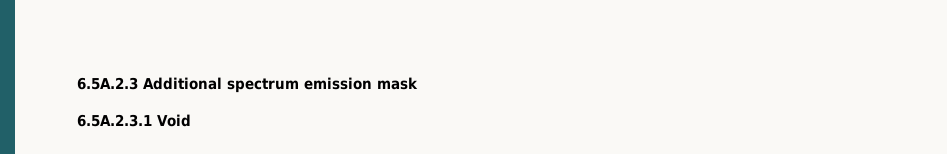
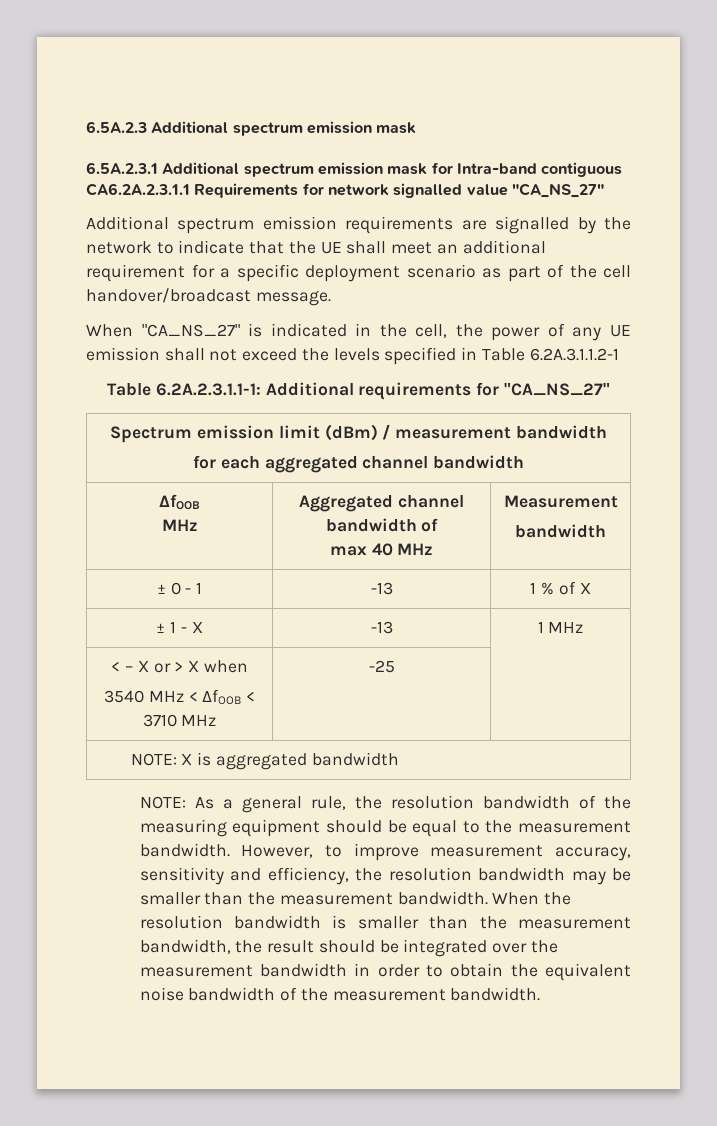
[157,114,191,127] Void -> [162,162,623,177] [86,183,604,198] [86,216,632,234] [86,240,546,254] [86,264,631,282] [86,288,331,306] [86,323,631,341] [86,347,619,365] [107,382,610,400] [110,424,607,443] [193,455,524,473] [159,494,200,510] [161,519,198,531] [299,495,464,512] [325,518,439,532] [329,543,434,556] [503,495,618,508] [515,524,606,538] [156,582,203,595] [370,582,393,595] [530,581,591,595] [156,621,203,633] [370,621,393,634] [537,621,584,633] [111,660,248,673] [104,689,255,705] [142,714,217,727] [368,660,395,673] [130,752,399,770] [139,795,631,813] [139,819,632,837] [139,843,631,861] [139,867,631,885] [139,891,571,905] [139,915,631,929] [139,939,558,957] [139,963,631,981] [139,987,541,1001] Additional spectrum emission mask for Intra-band contiguous CA6.2A.2.3.1.1 Requirements for network signalled value "CA_NS_27" // Additional spectrum emission requirements are signalled by the network to indicate that the UE shall meet an additional requirement for a specific deployment scenario as part of the cell handover/broadcast message. // When "CA_NS_27" is indicated in the cell, the power of any UE emission shall not exceed the levels specified in Table 6.2A.3.1.1.2-1 // Table 6.2A.2.3.1.1-1: Additional requirements for "CA_NS_27" // Spectrum emission limit (dBm) / measurement bandwidth // for each aggregated channel bandwidth // ΔfOOB // MHz | Aggregated channel bandwidth of // max 40 MHz | Measurement // bandwidth // ± 0 - 1 | -13 | 1 % of X // ± 1 - X | -13 | 1 MHz // < – X or > X when // 3540 MHz < ΔfOOB < 3710 MHz | -25 | // NOTE: X is aggregated bandwidth // NOTE: As a general rule, the resolution bandwidth of the measuring equipment should be equal to the measurement bandwidth. However, to improve measurement accuracy, sensitivity and efficiency, the resolution bandwidth may be smaller than the measurement bandwidth. When the resolution bandwidth is smaller than the measurement bandwidth, the result should be integrated over the measurement bandwidth in order to obtain the equivalent noise bandwidth of the measurement bandwidth.

